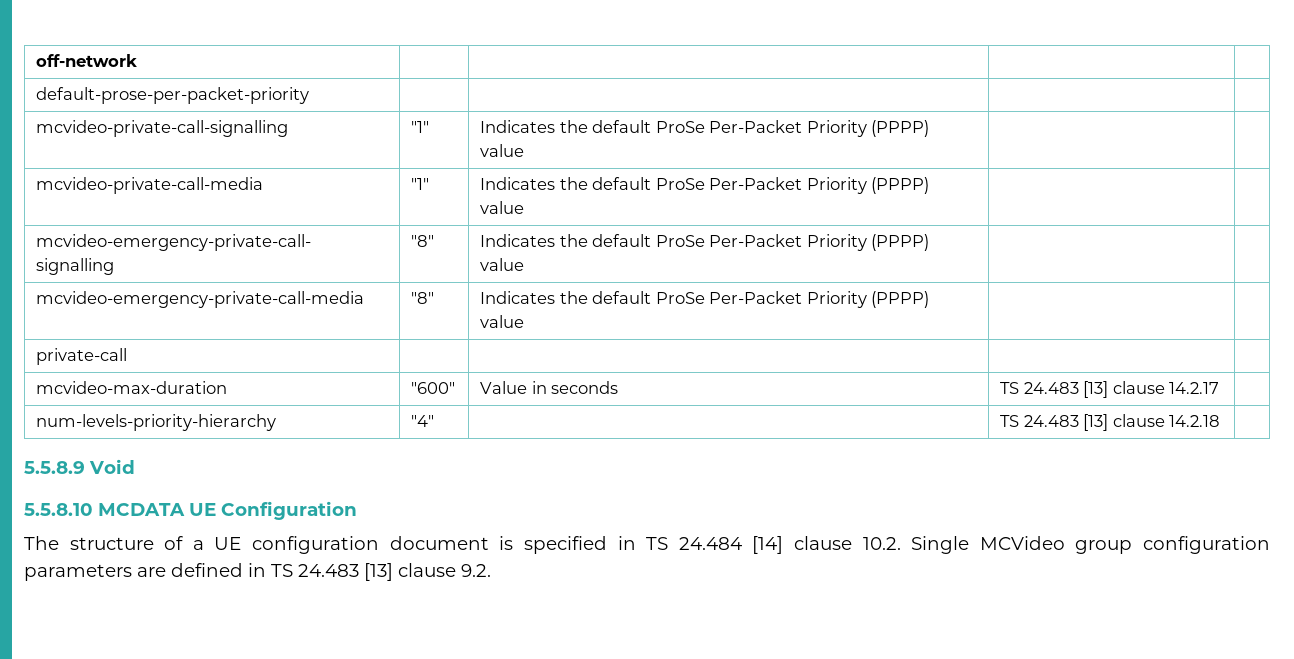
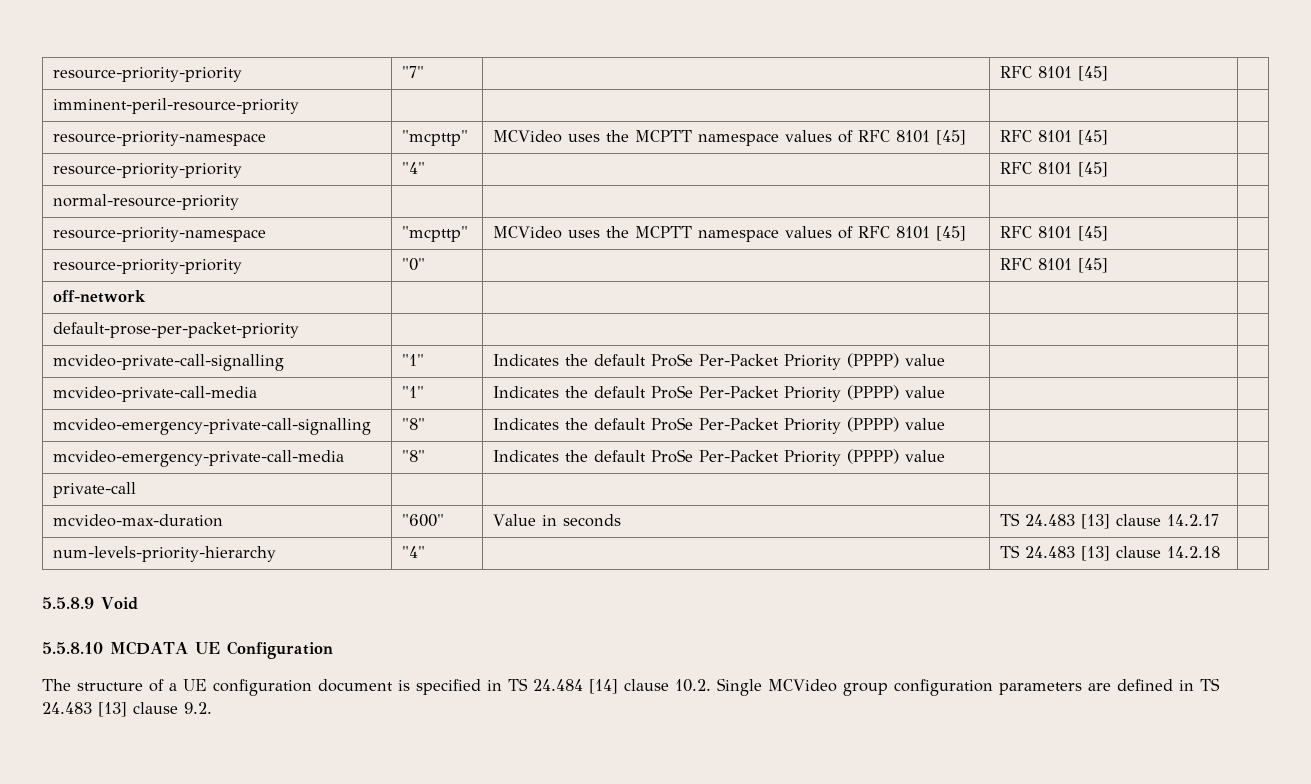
(36, 60) none -> [52,67,242,82] [401,66,424,78] [999,66,1108,81] [52,98,299,114] [52,131,266,146] [401,130,468,146] [492,130,966,146] [999,130,1108,145] [52,163,242,178] [401,162,425,174] [999,162,1108,177] [52,194,239,210] [52,227,266,242] [401,226,468,242] [492,226,966,242] [999,226,1108,241] [52,259,242,274] [401,258,425,271] [999,258,1108,273] resource-priority-priority | "7" | | RFC 8101 [45] | // imminent-peril-resource-priority | | | | // resource-priority-namespace | "mcpttp" | MCVideo uses the MCPTT namespace values of RFC 8101 [45] | RFC 8101 [45] | // resource-priority-priority | "4" | | RFC 8101 [45] | // normal-resource-priority | | | | // resource-priority-namespace | "mcpttp" | MCVideo uses the MCPTT namespace values of RFC 8101 [45] | RFC 8101 [45] | // resource-priority-priority | "0" | | RFC 8101 [45] | //

